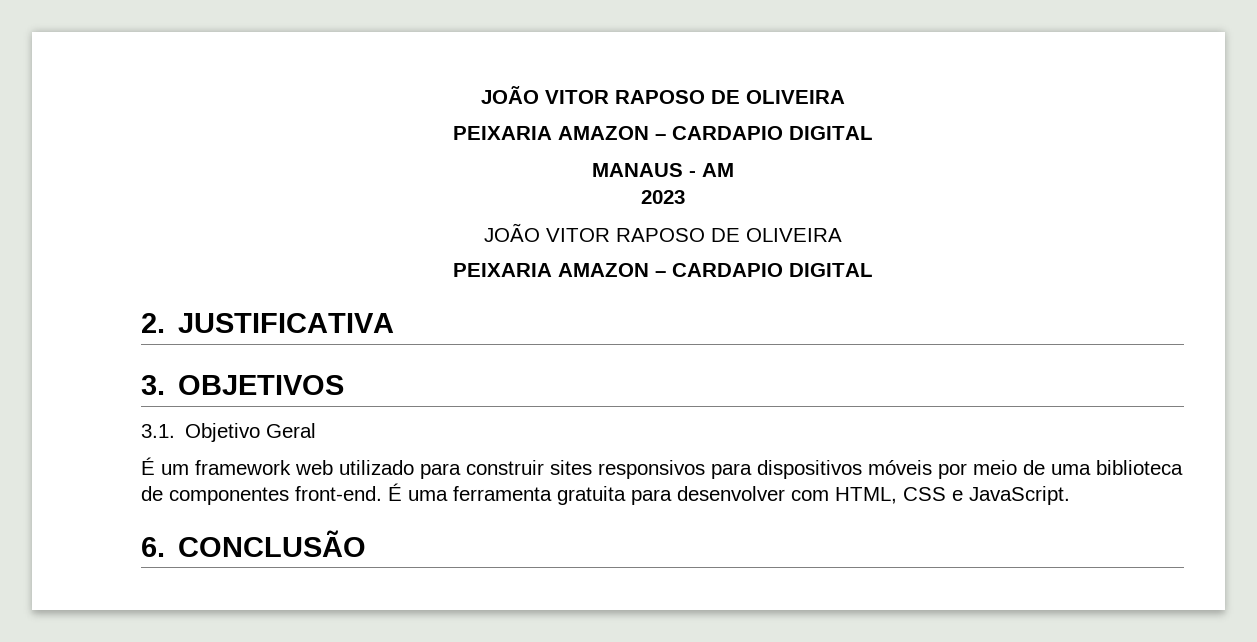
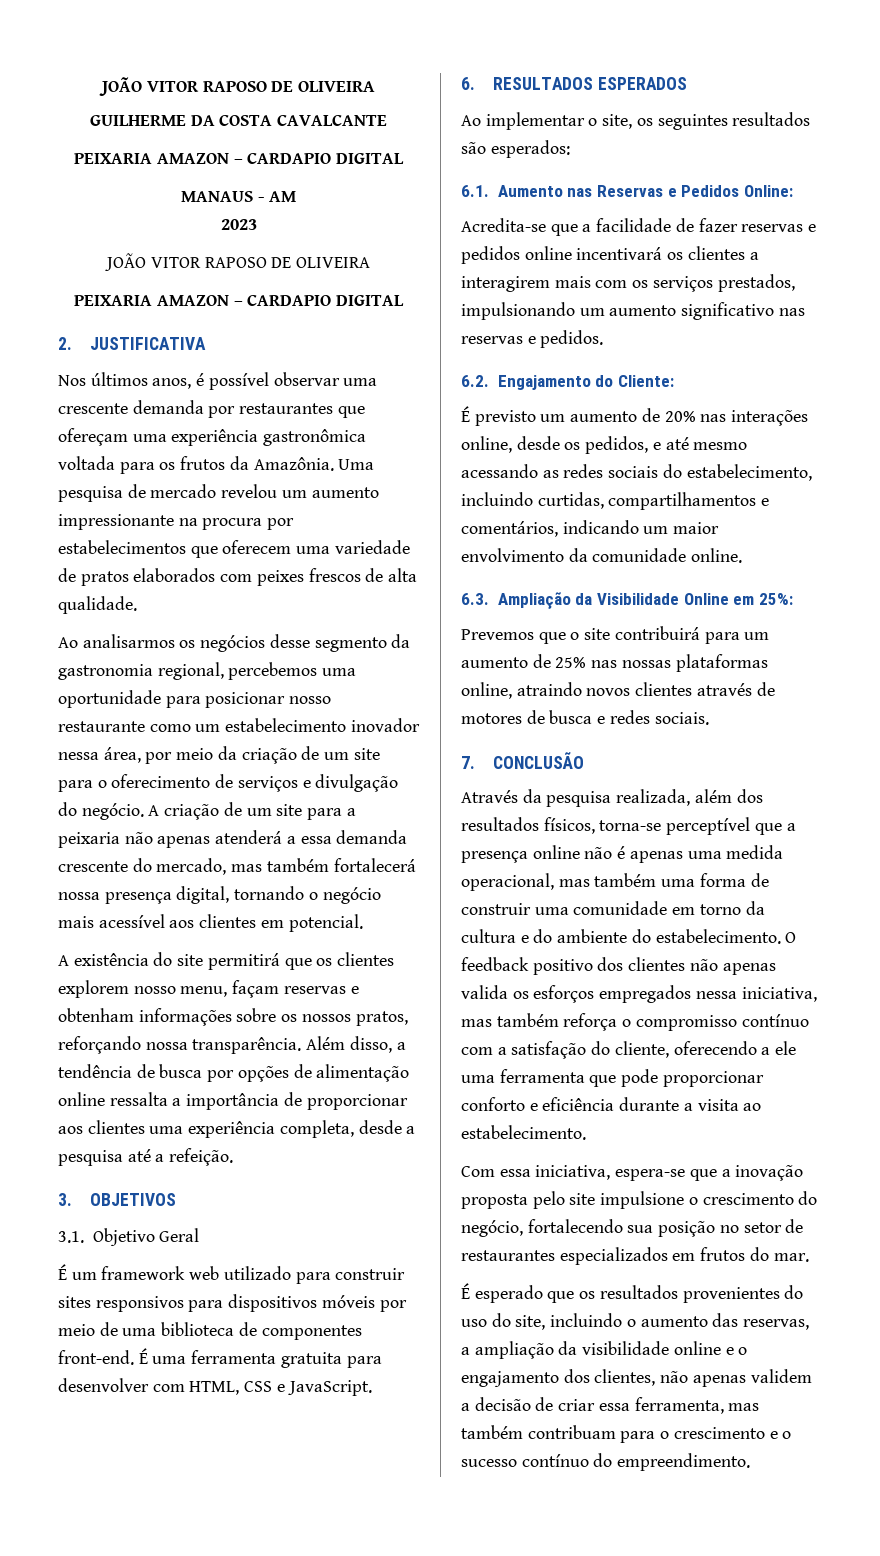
[480,86,845,104] JOÃO VITOR RAPOSO DE OLIVEIRA -> [99,77,375,96] [89,115,388,126] JOÃO VITOR RAPOSO DE OLIVEIRA // GUILHERME DA COSTA CAVALCANTE
(394, 323) none -> [58,372,378,390] [58,400,365,418] [58,428,367,446] [58,456,375,474] [58,484,379,502] [58,514,295,530] [58,540,410,558] [58,568,418,586] [58,596,137,614] [58,634,411,652] [58,662,357,680] [58,690,332,708] [58,718,420,732] [58,746,380,764] [58,774,399,792] [58,802,356,820] [58,830,408,848] [58,858,416,875] [58,886,381,904] [58,914,363,932] [58,952,395,970] [58,980,359,998] [58,1008,408,1026] [58,1036,406,1054] [58,1064,410,1082] [58,1092,408,1110] [58,1120,416,1138] [58,1148,234,1166] // Nos últimos anos, é possível observar uma crescente demanda por restaurantes que ofereçam uma experiência gastronômica voltada para os frutos da Amazônia. Uma pesquisa de mercado revelou um aumento impressionante na procura por estabelecimentos que oferecem uma variedade de pratos elaborados com peixes frescos de alta qualidade. // Ao analisarmos os negócios desse segmento da gastronomia regional, percebemos uma oportunidade para posicionar nosso restaurante como um estabelecimento inovador nessa área, por meio da criação de um site para o oferecimento de serviços e divulgação do negócio. A criação de um site para a peixaria não apenas atenderá a essa demanda crescente do mercado, mas também fortalecerá nossa presença digital, tornando o negócio mais acessível aos clientes em potencial. // A existência do site permitirá que os clientes explorem nosso menu, façam reservas e obtenham informações sobre os nossos pratos, reforçando nossa transparência. Além disso, a tendência de busca por opções de alimentação online ressalta a importância de proporcionar aos clientes uma experiência completa, desde a pesquisa até a refeição.
[177,530,366,557] CONCLUSÃO -> [493,77,687,90] [461,112,811,130] [461,140,570,158] [461,185,793,197] [461,218,817,236] [461,246,759,264] [461,274,795,292] [461,302,805,320] [461,330,604,348] [461,375,674,390] [461,406,809,426] [461,436,748,454] [461,464,812,481] [461,492,770,510] [461,520,720,537] [461,548,743,563] [461,592,793,609] [461,626,770,644] [461,654,768,672] [461,682,775,699] [461,710,709,725] [461,752,585,769] [461,789,763,807] [461,817,796,835] [461,845,784,863] [461,873,769,891] [461,901,765,915] [461,929,797,944] [461,957,776,975] [461,985,817,1003] [461,1013,809,1031] [461,1041,797,1059] [461,1069,764,1087] [461,1097,762,1111] [461,1125,586,1140] [461,1165,804,1181] [461,1191,818,1209] [461,1219,804,1237] [461,1247,809,1265] [461,1283,804,1303] [461,1313,810,1330] [461,1341,748,1359] [461,1369,812,1387] [461,1397,760,1414] [461,1425,792,1443] [461,1453,751,1471] RESULTADOS ESPERADOS // Ao implementar o site, os seguintes resultados são esperados: // 6.1. Aumento nas Reservas e Pedidos Online: // Acredita-se que a facilidade de fazer reservas e pedidos online incentivará os clientes a interagirem mais com os serviços prestados, impulsionando um aumento significativo nas reservas e pedidos. // 6.2. Engajamento do Cliente: // É previsto um aumento de 20% nas interações online, desde os pedidos, e até mesmo acessando as redes sociais do estabelecimento, incluindo curtidas, compartilhamentos e comentários, indicando um maior envolvimento da comunidade online. // 6.3. Ampliação da Visibilidade Online em 25%: // Prevemos que o site contribuirá para um aumento de 25% nas nossas plataformas online, atraindo novos clientes através de motores de busca e redes sociais. // 7. CONCLUSÃO // Através da pesquisa realizada, além dos resultados físicos, torna-se perceptível que a presença online não é apenas uma medida operacional, mas também uma forma de construir uma comunidade em torno da cultura e do ambiente do estabelecimento. O feedback positivo dos clientes não apenas valida os esforços empregados nessa iniciativa, mas também reforça o compromisso contínuo com a satisfação do cliente, oferecendo a ele uma ferramenta que pode proporcionar conforto e eficiência durante a visita ao estabelecimento. // Com essa iniciativa, espera-se que a inovação proposta pelo site impulsione o crescimento do negócio, fortalecendo sua posição no setor de restaurantes especializados em frutos do mar. // É esperado que os resultados provenientes do uso do site, incluindo o aumento das reservas, a ampliação da visibilidade online e o engajamento dos clientes, não apenas validem a decisão de criar essa ferramenta, mas também contribuam para o crescimento e o sucesso contínuo do empreendimento.

